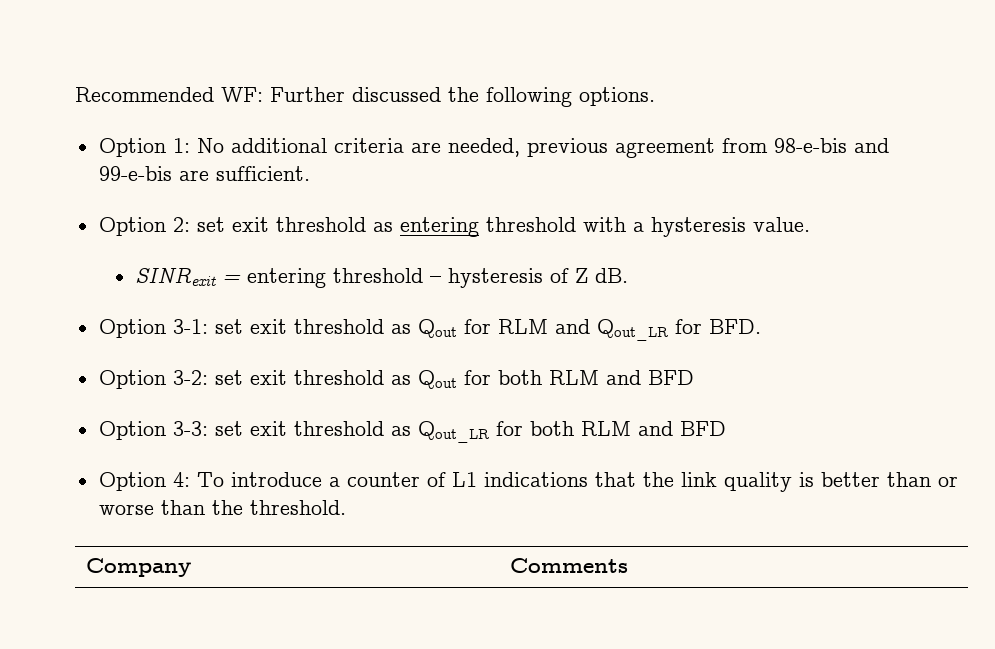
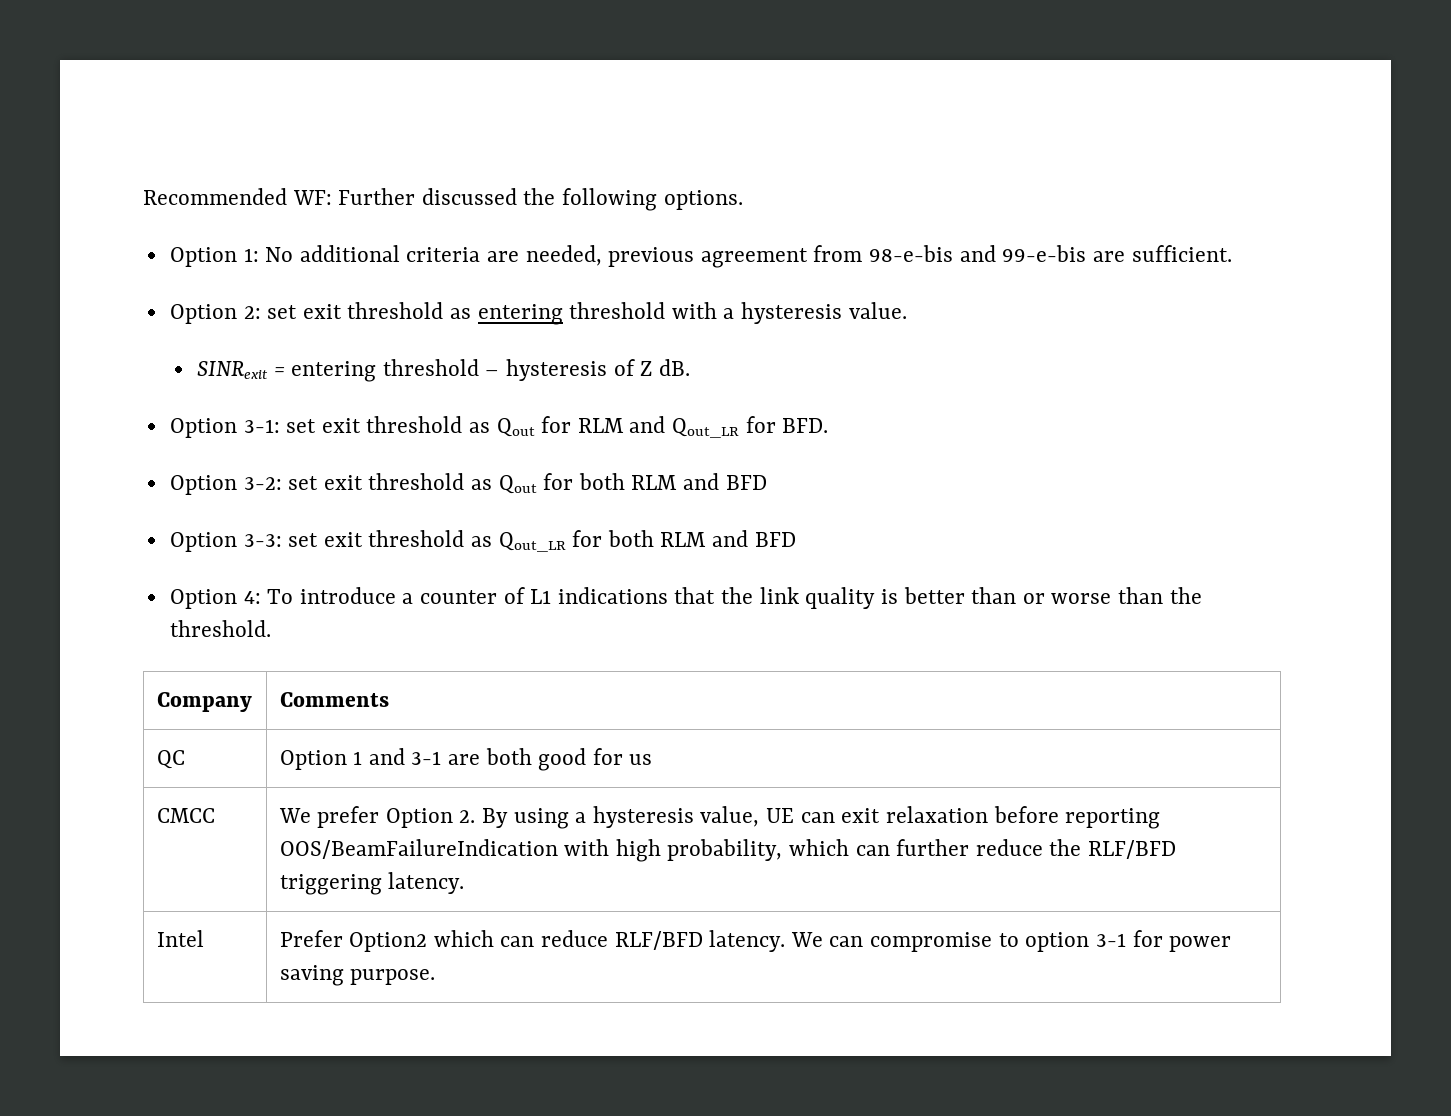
(629, 565) none -> [156,750,185,769] [279,748,653,771] [156,808,215,823] [278,806,1161,829] [279,839,1177,862] [279,872,465,895] [156,930,204,947] [279,930,1232,952] [279,965,436,986] // QC | Option 1 and 3-1 are both good for us // CMCC | We prefer Option 2. By using a hysteresis value, UE can exit relaxation before reporting OOS/BeamFailureIndication with high probability, which can further reduce the RLF/BFD triggering latency. // Intel | Prefer Option2 which can reduce RLF/BFD latency. We can compromise to option 3-1 for power saving purpose.

